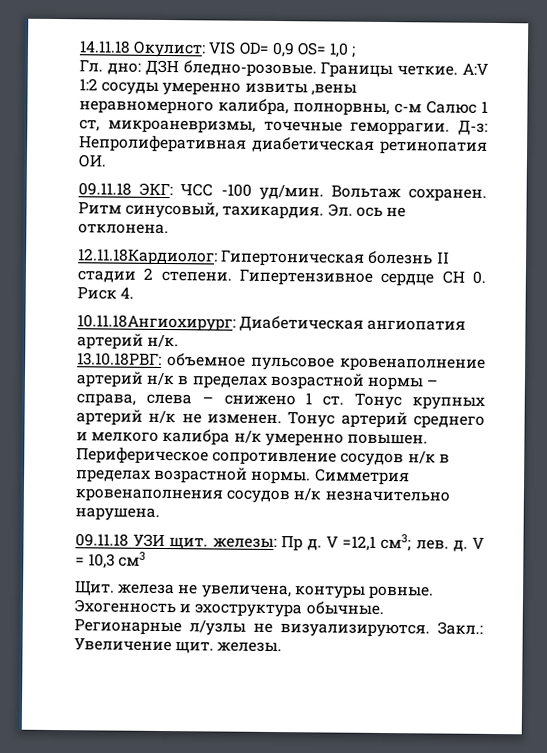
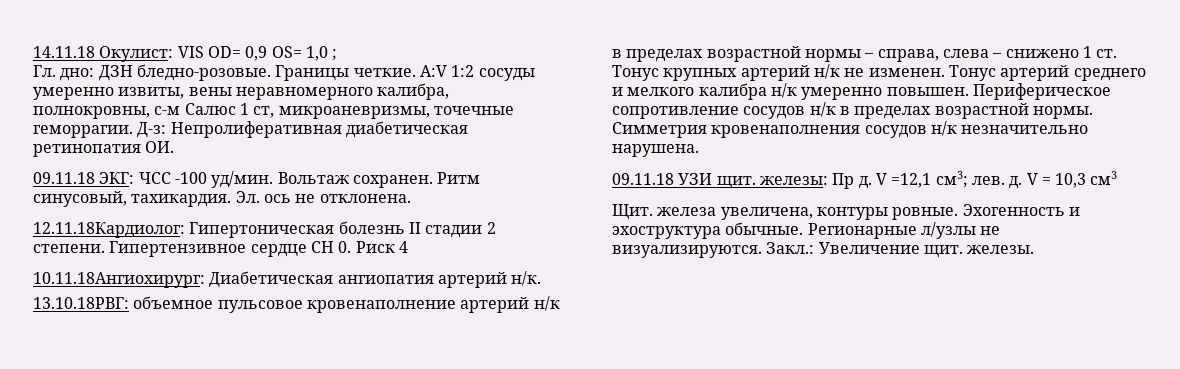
[244,82,357,96] извиты ,вены -> [118,87,232,99] извиты, вены
[293,102,390,117] полнорвны, -> [33,106,150,119] полнокровны,
[120,286,135,299] 4. -> [398,241,408,253] 4
[178,584,199,595] не -> (717, 211) none

